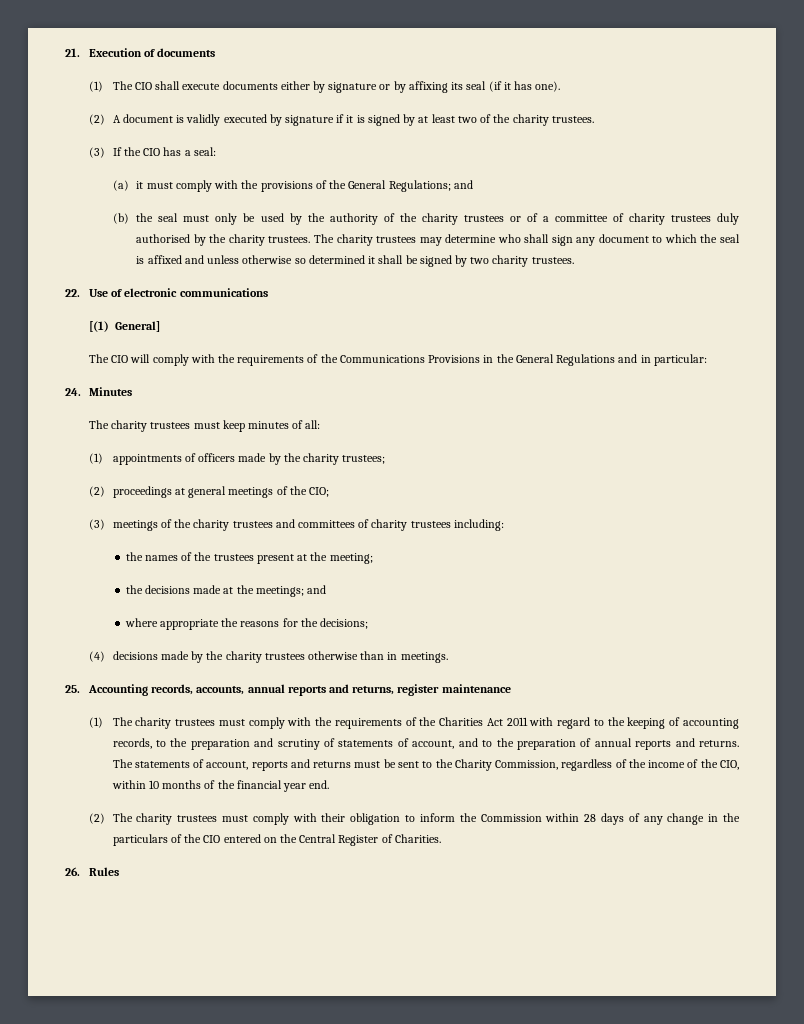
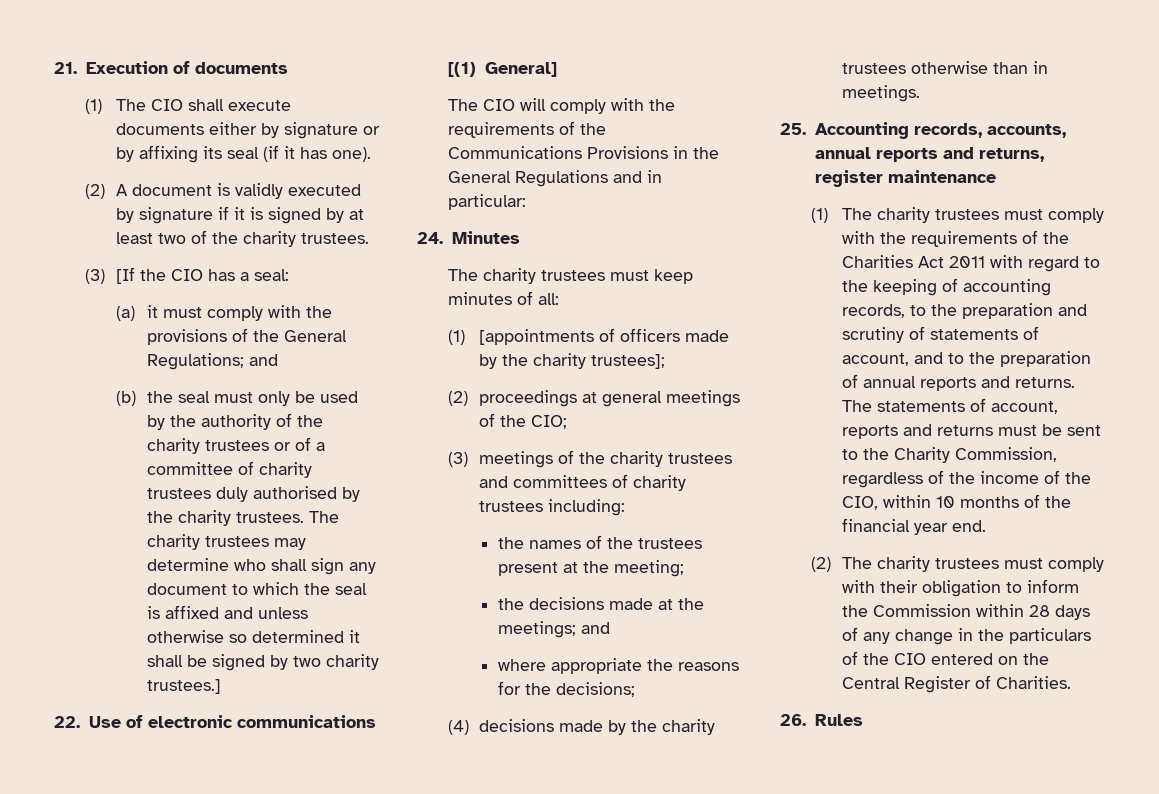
[112,147,122,156] If -> [115,267,135,284] [If
[531,257,574,264] trustees. -> [146,679,221,694] trustees.]
[112,454,182,465] appointments -> [478,329,594,345] [appointments
[342,455,386,464] trustees; -> [590,354,665,369] trustees];

